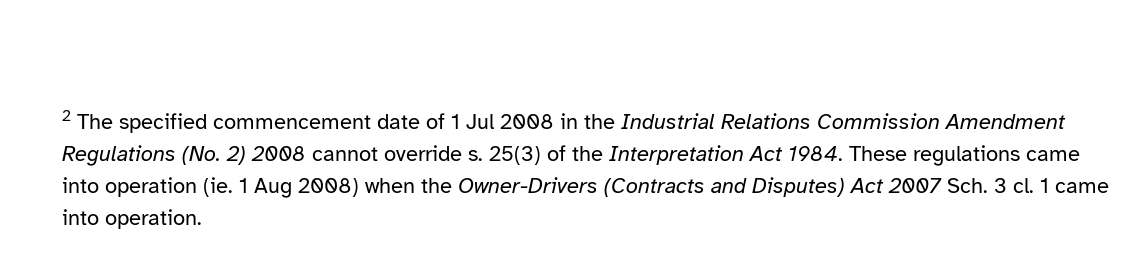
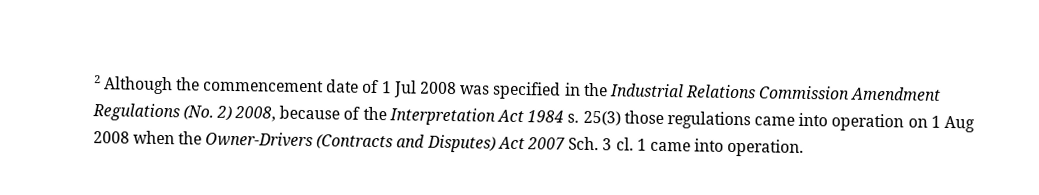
[77,113,208,133] The specified -> [103,76,200,95] Although the
(555, 121) none -> [460,81,562,100] was specified
[251,145,908,165] 2008 cannot override s. 25(3) of the Interpretation Act 1984. These -> [234,105,664,126] 2008, because of the Interpretation Act 1984 s. 25(3) those
[203,177,234,197] (ie. -> [907,118,928,128] on
[298,178,360,197] 2008) -> [92,131,130,144] 2008

